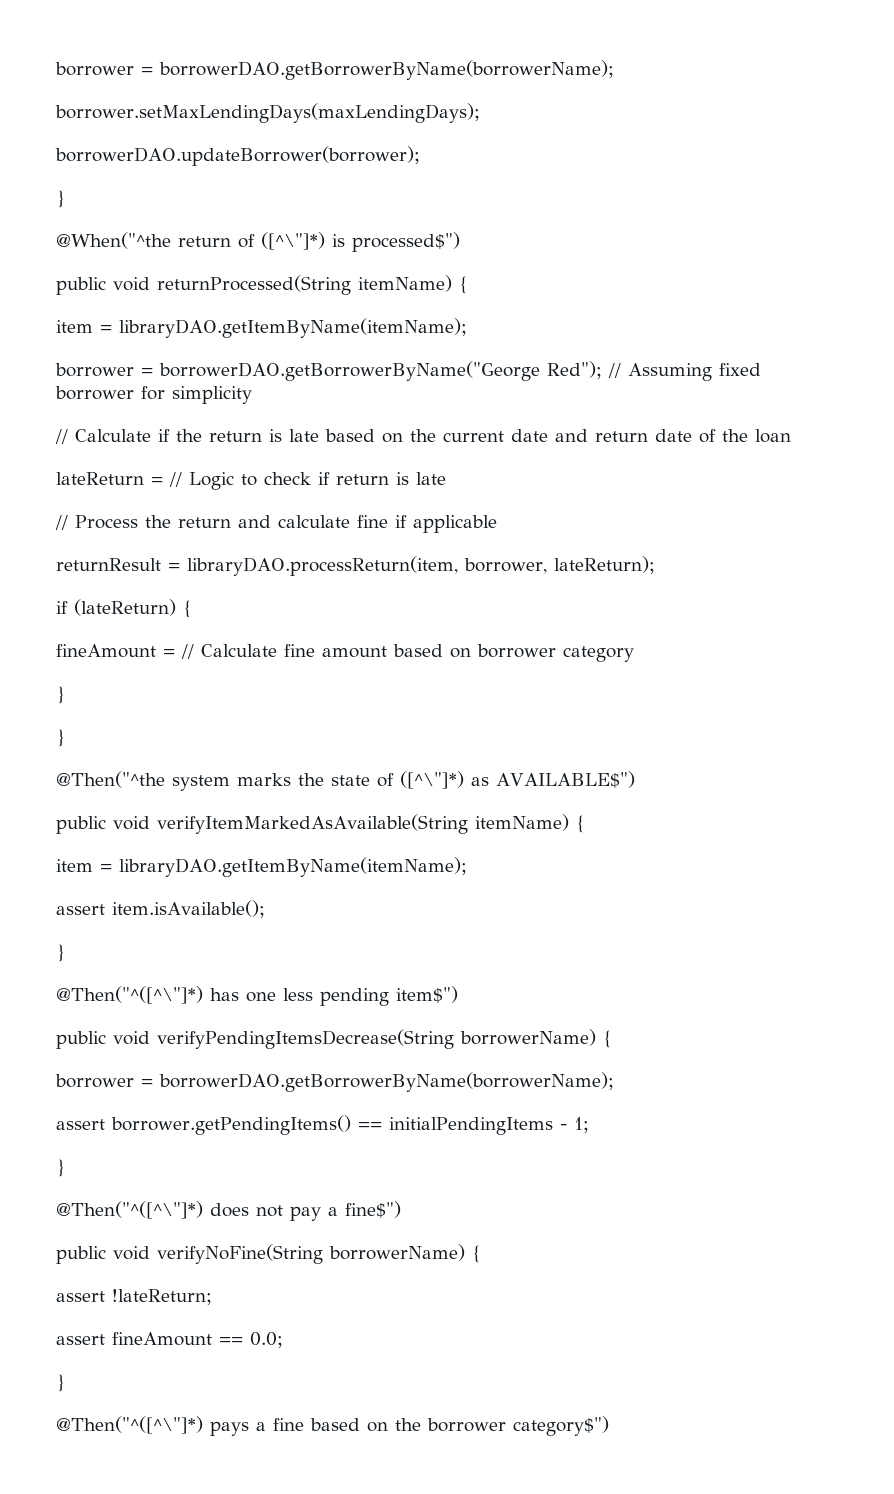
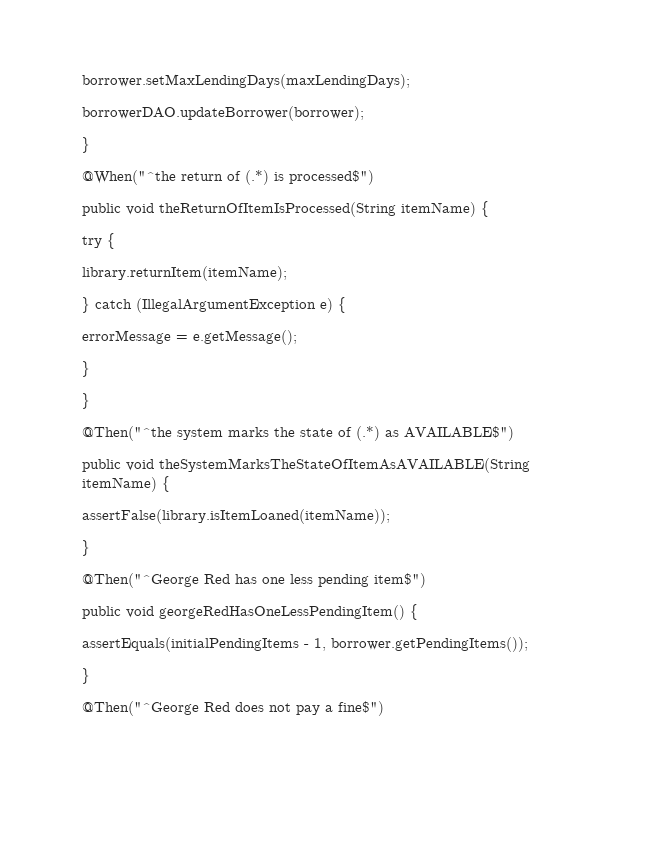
[55,60,614,80] borrower = borrowerDAO.getBorrowerByName(borrowerName); // -> (82, 81) none
[261,232,325,250] ([^\"]*) -> [245,170,269,185] (.*)
[157,275,469,295] [56,318,467,338] [55,361,761,381] [55,386,252,404] [55,429,791,444] [56,472,446,490] [55,515,497,533] [56,556,655,576] [56,599,193,618] [56,644,634,662] returnProcessed(String itemName) { // item = libraryDAO.getItemByName(itemName); // borrower = borrowerDAO.getBorrowerByName("George Red"); // Assuming fixed borrower for simplicity // // Calculate if the return is late based on the current date and return date of the loan // lateReturn = // Logic to check if return is late // // Process the return and calculate fine if applicable // returnResult = libraryDAO.processReturn(item, borrower, lateReturn); // if (lateReturn) { // fineAmount = // Calculate fine amount based on borrower category -> [159,201,489,217] [82,233,115,249] [82,266,287,281] [82,297,346,313] [82,330,297,345] theReturnOfItemIsProcessed(String itemName) { // try { // library.returnItem(itemName); // } catch (IllegalArgumentException e) { // errorMessage = e.getMessage();
[400,771,464,789] ([^\"]*) -> [356,426,380,441] (.*)
[157,814,586,834] [56,857,467,877] [56,900,265,918] [56,944,66,962] [56,986,203,1004] verifyItemMarkedAsAvailable(String itemName) { // item = libraryDAO.getItemByName(itemName); // assert item.isAvailable(); // } // @Then("^([^\"]*) -> [159,458,530,473] [82,476,170,492] [82,509,390,524] [82,540,90,556] [82,573,230,588] theSystemMarksTheStateOfItemAsAVAILABLE(String itemName) { // assertFalse(library.isItemLoaned(itemName)); // } // @Then("^George Red
[157,1029,613,1049] [55,1072,614,1092] [56,1115,589,1135] [56,1159,66,1177] [56,1201,203,1219] verifyPendingItemsDecrease(String borrowerName) { // borrower = borrowerDAO.getBorrowerByName(borrowerName); // assert borrower.getPendingItems() == initialPendingItems - 1; // } // @Then("^([^\"]*) -> [159,604,418,620] [82,637,528,652] [82,668,90,684] [82,701,230,716] georgeRedHasOneLessPendingItem() { // assertEquals(initialPendingItems - 1, borrower.getPendingItems()); // } // @Then("^George Red
[56,1244,482,1264] [56,1289,212,1305] [56,1332,283,1348] [56,1374,66,1392] [56,1416,609,1436] // public void verifyNoFine(String borrowerName) { // assert !lateReturn; // assert fineAmount == 0.0; // } // @Then("^([^\"]*) pays a fine based on the borrower category$") -> (384, 708) none

